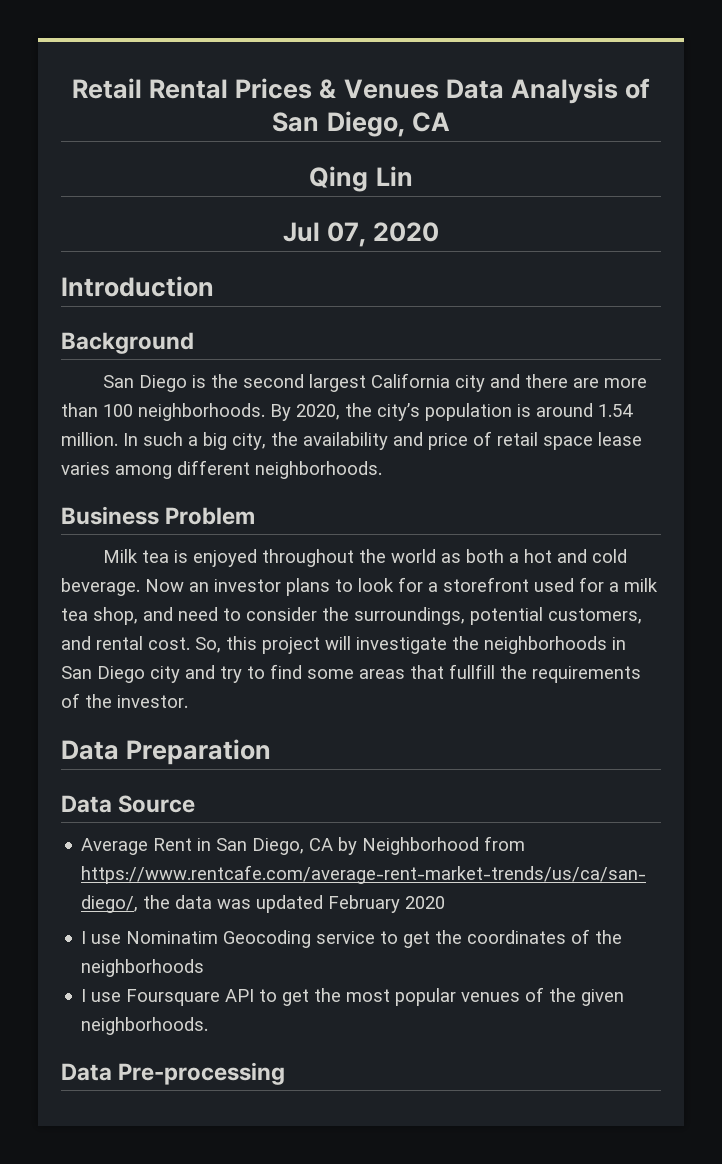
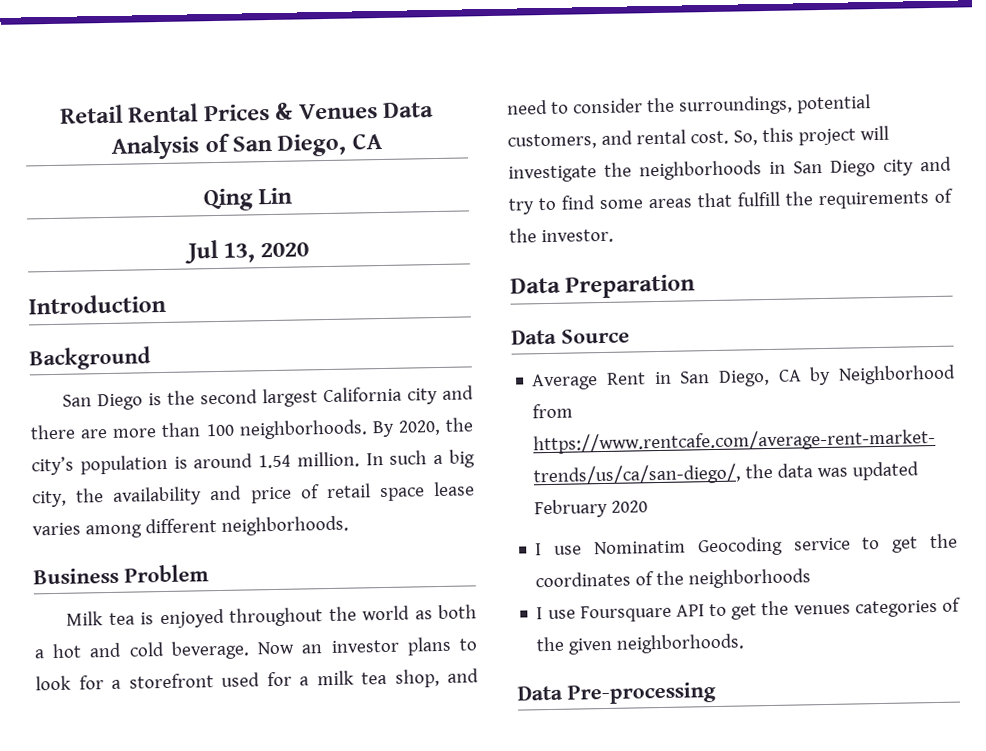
[327,222,366,247] 07, -> [223,242,255,263] 13,
[449,664,495,679] fullfill -> [737,191,780,207] fulfill
[346,988,521,1006] most popular venues -> [793,599,938,618] venues categories

